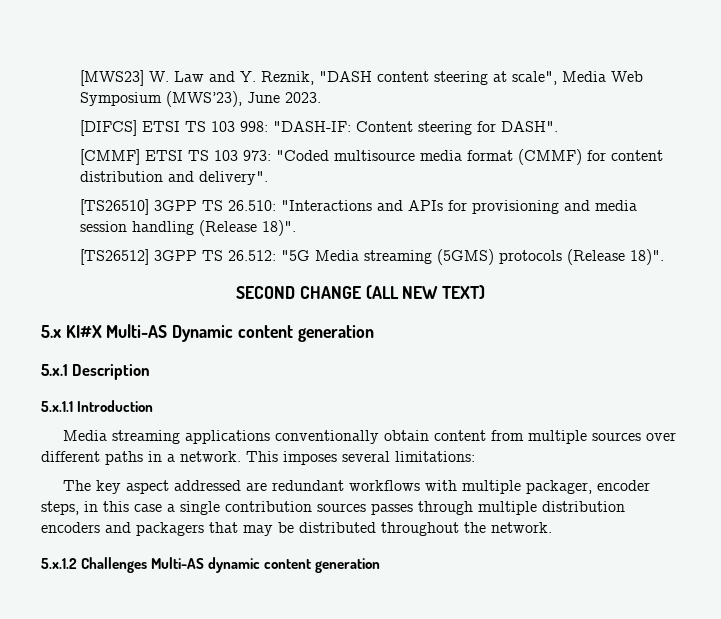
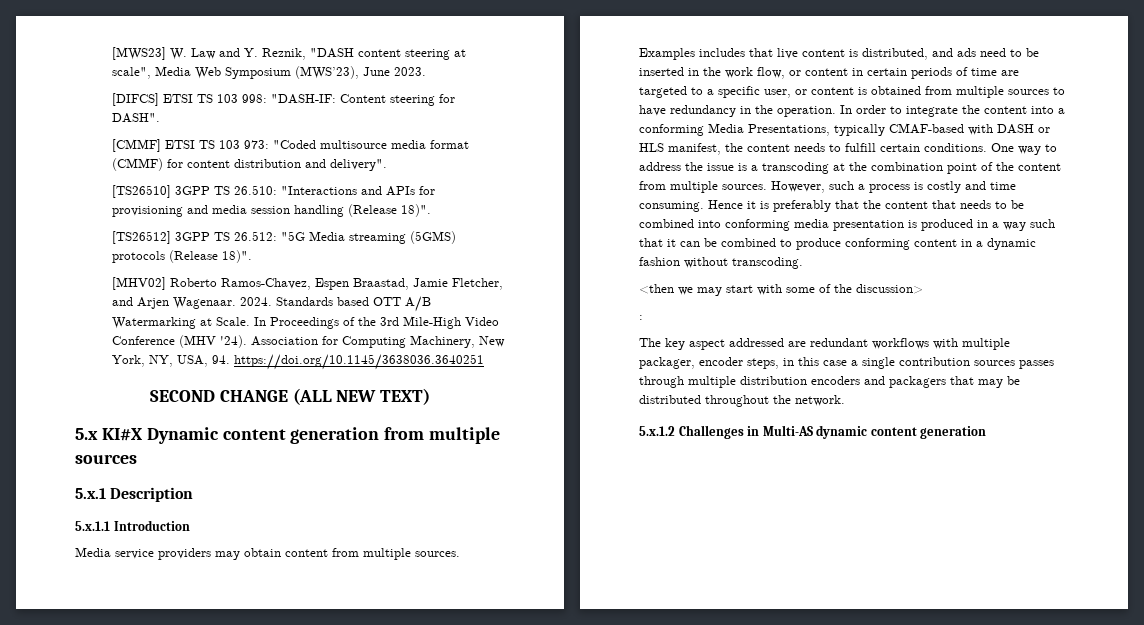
(664, 257) none -> [112,277,504,290] [112,296,432,312] [112,316,500,329] [112,335,506,348] [112,354,485,370] // [MHV02] Roberto Ramos-Chavez, Espen Braastad, Jamie Fletcher, and Arjen Wagenaar. 2024. Standards based OTT A/B Watermarking at Scale. In Proceedings of the 3rd Mile-High Video Conference (MHV '24). Association for Computing Machinery, New York, NY, USA, 94. https://doi.org/10.1145/3638036.3640251
[106,324,168,338] Multi-AS -> (143, 434) none
(374, 333) none -> [384,427,501,444] [75,454,137,464] from multiple sources
[111,430,379,444] streaming applications conventionally -> [115,548,240,560] service providers may
[591,432,676,441] [41,451,475,465] sources over different paths in a network. This imposes several limitations: -> [415,551,460,557] [639,48,1039,60] [639,67,1019,79] [639,86,1065,98] [639,105,1065,117] [639,123,1050,136] [639,143,1057,155] [639,162,1061,174] [639,181,1016,193] [639,200,1024,212] [639,219,1055,231] [639,238,1036,250] [639,257,803,269] [639,284,923,296] [639,315,643,320] sources. Examples includes that live content is distributed, and ads need to be inserted in the work flow, or content in certain periods of time are targeted to a specific user, or content is obtained from multiple sources to have redundancy in the operation. In order to integrate the content into a conforming Media Presentations, typically CMAF-based with DASH or HLS manifest, the content needs to fulfill certain conditions. One way to address the issue is a transcoding at the combination point of the content from multiple sources. However, such a process is costly and time consuming. Hence it is preferably that the content that needs to be combined into conforming media presentation is produced in a way such that it can be combined to produce conforming content in a dynamic fashion without transcoding. // <then we may start with some of the discussion> // :
(148, 565) none -> [747,426,760,436] in

